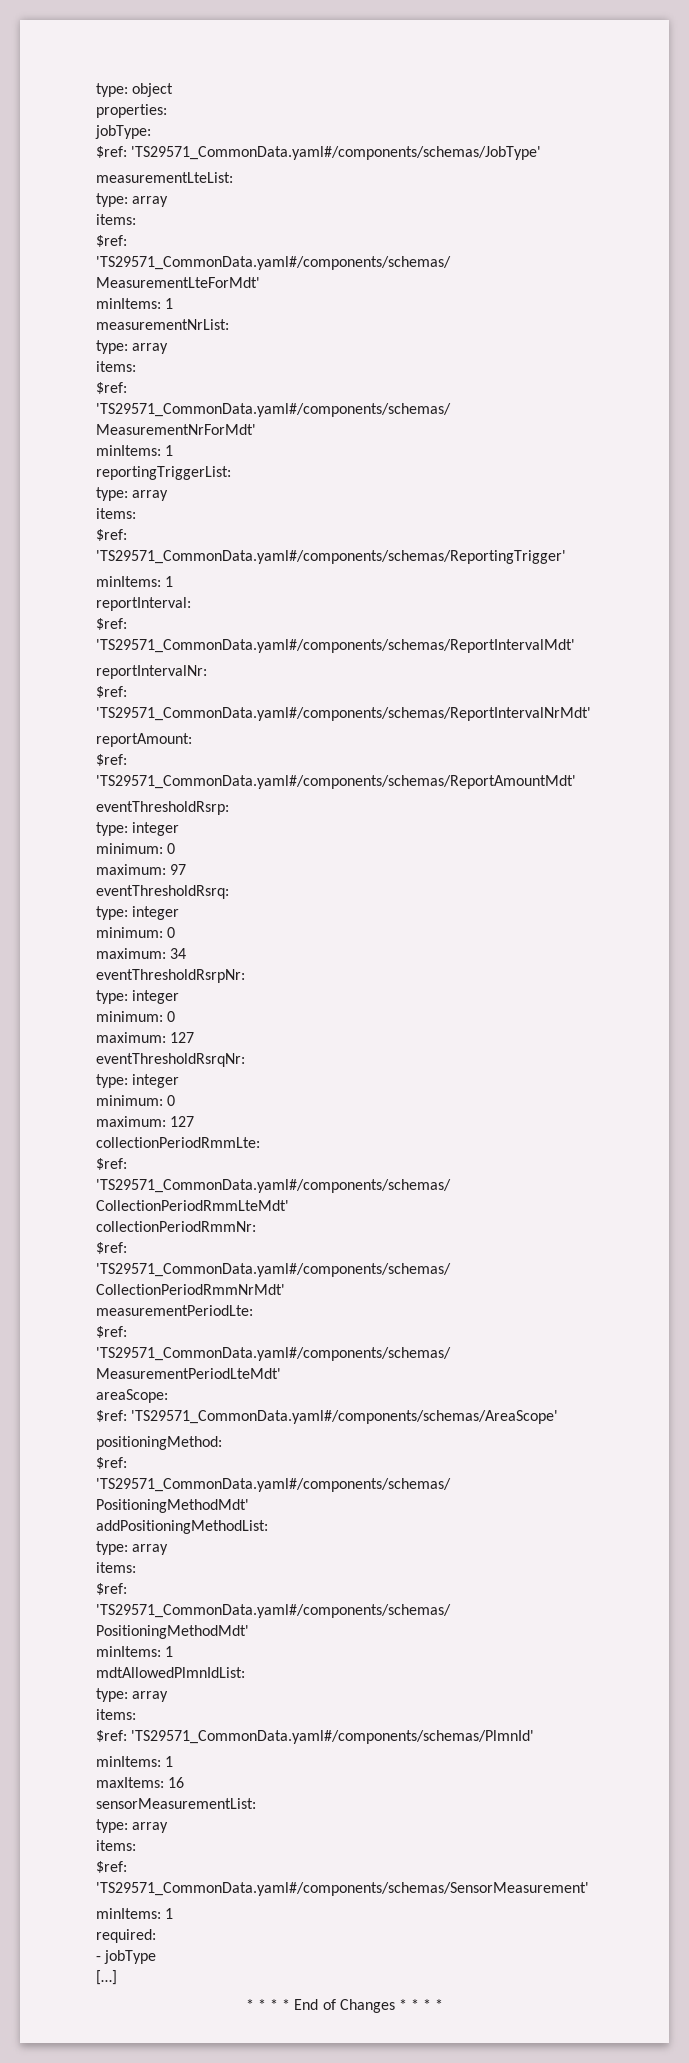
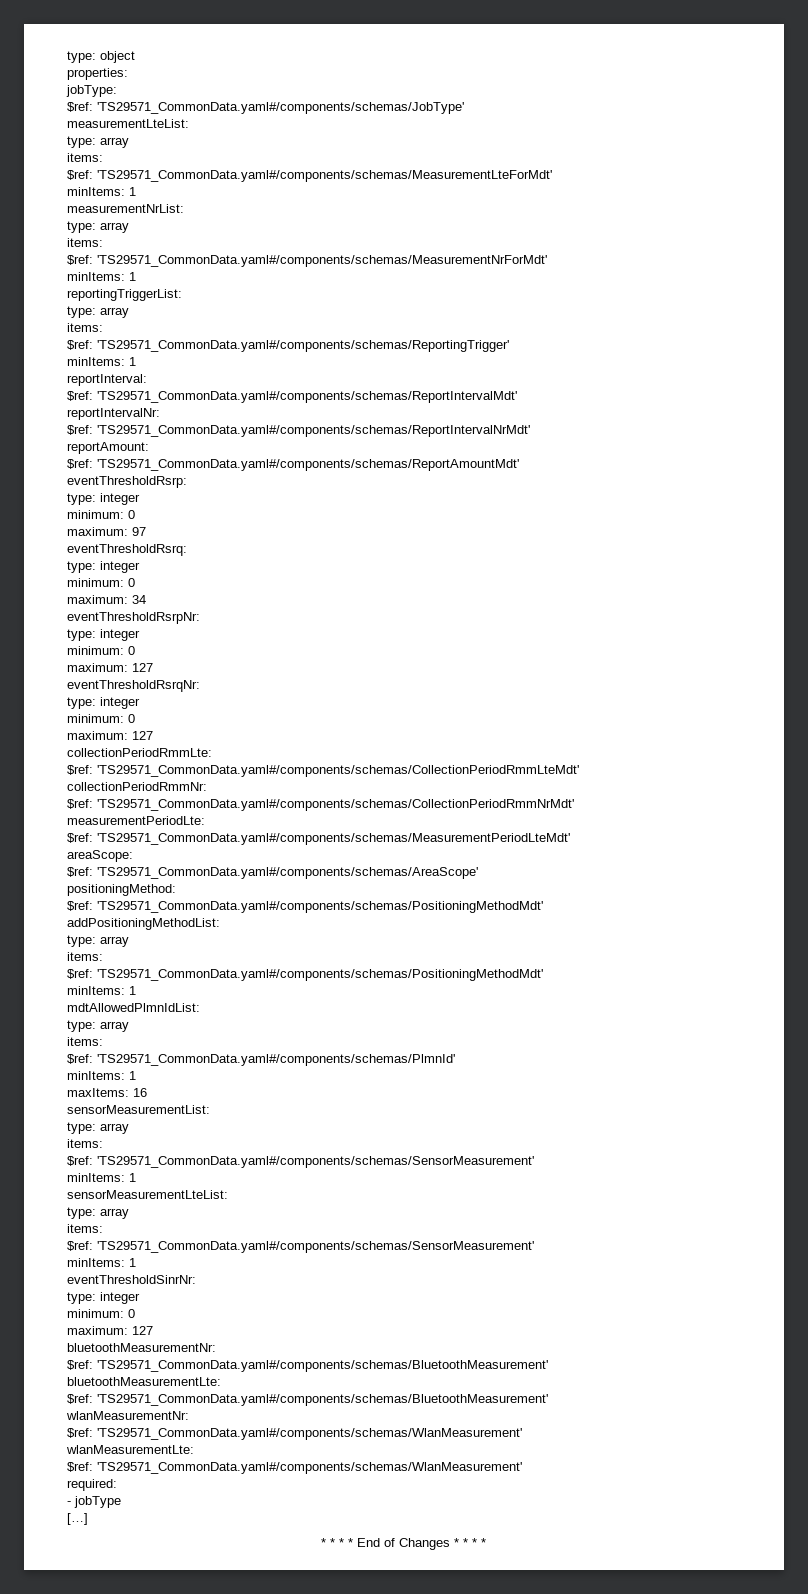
(174, 1913) none -> [67,1190,228,1199] [67,1207,129,1219] [67,1224,103,1233] [67,1241,534,1253] [67,1258,136,1267] [67,1275,196,1284] [67,1292,140,1304] [67,1309,135,1318] [67,1326,153,1335] [67,1343,216,1352] [67,1360,548,1372] [67,1377,221,1386] [67,1394,548,1406] [66,1411,189,1420] [67,1428,522,1440] [66,1445,194,1454] [67,1462,522,1474] // sensorMeasurementLteList: // type: array // items: // $ref: 'TS29571_CommonData.yaml#/components/schemas/SensorMeasurement' // minItems: 1 // eventThresholdSinrNr: // type: integer // minimum: 0 // maximum: 127 // bluetoothMeasurementNr: // $ref: 'TS29571_CommonData.yaml#/components/schemas/BluetoothMeasurement' // bluetoothMeasurementLte: // $ref: 'TS29571_CommonData.yaml#/components/schemas/BluetoothMeasurement' // wlanMeasurementNr: // $ref: 'TS29571_CommonData.yaml#/components/schemas/WlanMeasurement' // wlanMeasurementLte: // $ref: 'TS29571_CommonData.yaml#/components/schemas/WlanMeasurement'

